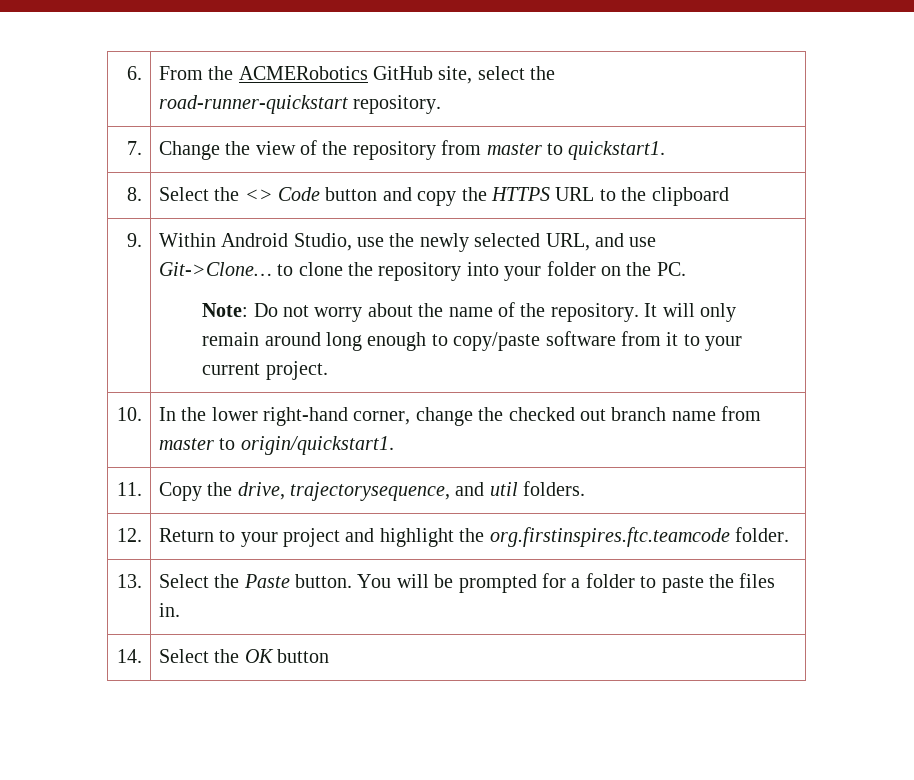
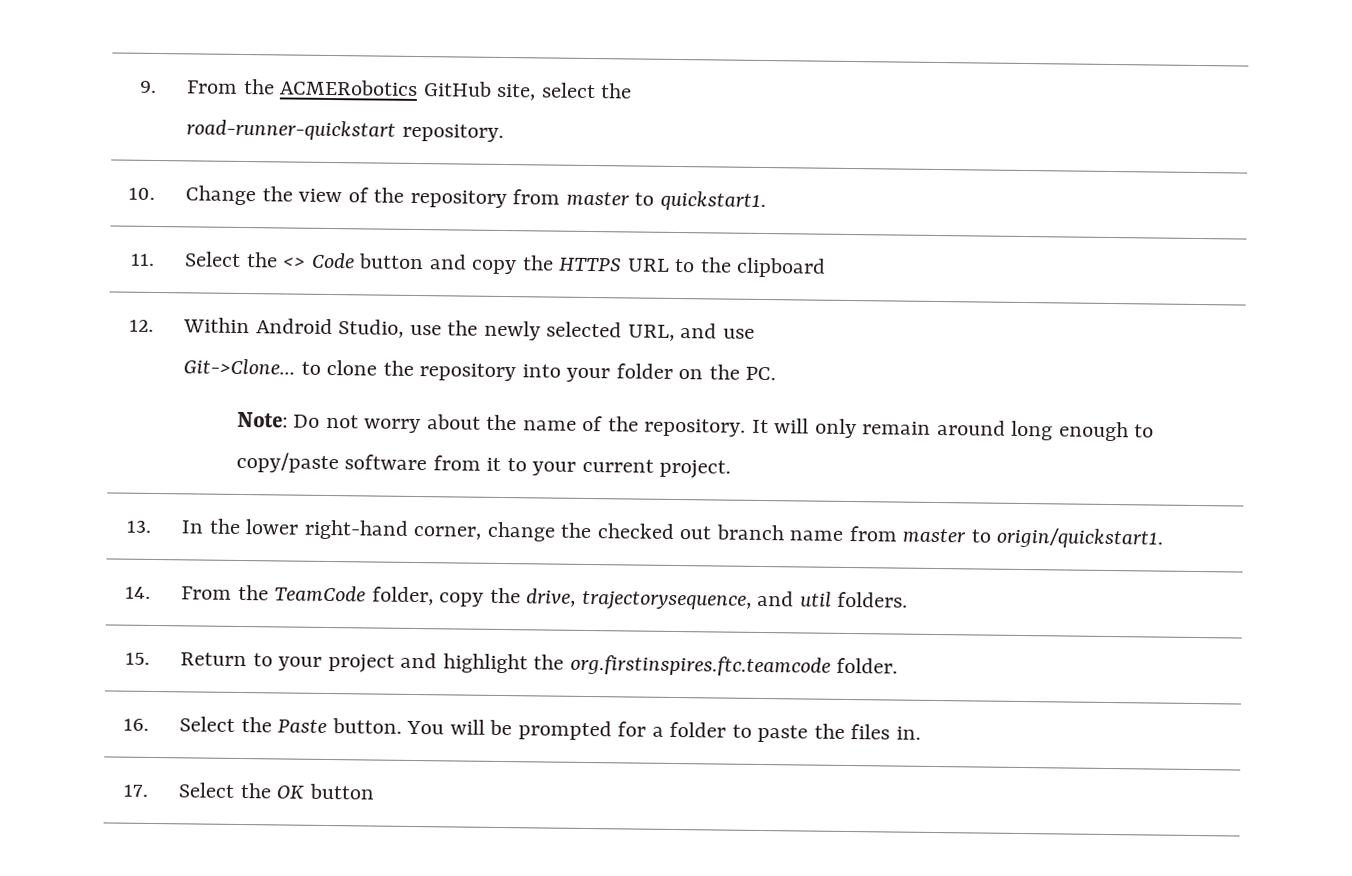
[127,66,143,80] 6. -> [138,80,157,93] 9.
[127,141,143,155] 7. -> [127,187,155,200] 10.
[127,187,143,201] 8. -> [129,253,155,266] 11.
[127,233,143,247] 9. -> [128,319,154,332] 12.
[117,407,143,421] 10. -> [125,519,152,533] 13.
[117,482,143,496] [158,482,202,501] 11. | Copy -> [124,586,151,599] [181,584,485,607] 14. | From the TeamCode folder, copy
[117,528,143,542] 12. -> [124,652,150,665] 15.
[117,574,143,588] 13. -> [122,718,149,731] 16.
[117,649,143,663] 14. -> [122,784,148,797] 17.

